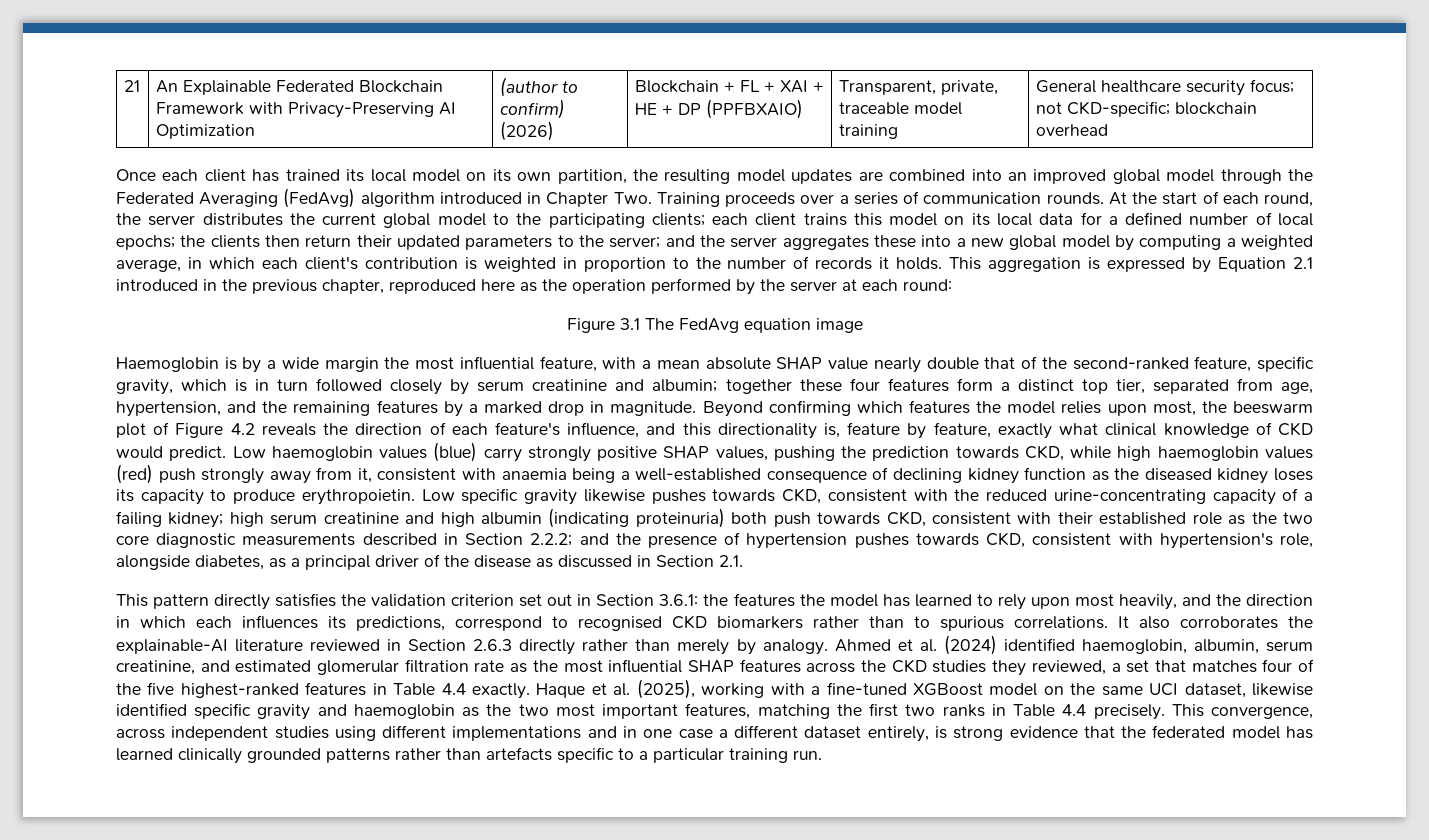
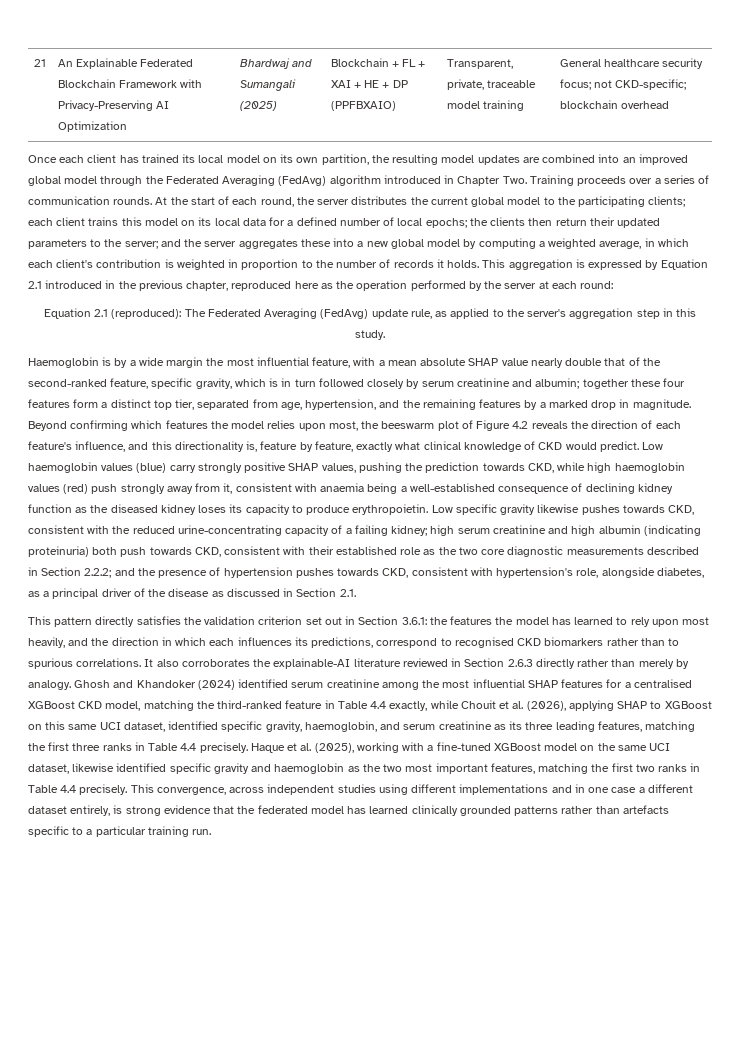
[499,77,578,97] [499,99,565,119] [499,121,554,141] (author to confirm) (2026) -> [239,58,312,69] [239,79,296,91] [239,101,277,111] Bhardwaj and Sumangali (2025)
[566,318,863,333] Figure 3.1 The FedAvg equation image -> [43,308,697,319] [355,330,385,340] Equation 2.1 (reproduced): The Federated Averaging (FedAvg) update rule, as applied to the server's aggregation step in this study.
[834,635,1313,655] [116,659,528,675] Ahmed et al. (2024) identified haemoglobin, albumin, serum creatinine, and estimated glomerular filtration rate as -> [74,679,419,690] Ghosh and Khandoker (2024) identified serum creatinine among
[806,659,1314,676] [116,682,531,699] across the CKD studies they reviewed, a set that matches four of the five highest-ranked features in Table 4.4 exactly. -> [606,679,692,688] [28,700,712,711] [28,721,696,732] [28,742,248,753] for a centralised XGBoost CKD model, matching the third-ranked feature in Table 4.4 exactly, while Chouit et al. (2026), applying SHAP to XGBoost on this same UCI dataset, identified specific gravity, haemoglobin, and serum creatinine as its three leading features, matching the first three ranks in Table 4.4 precisely.

